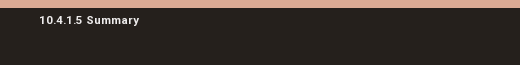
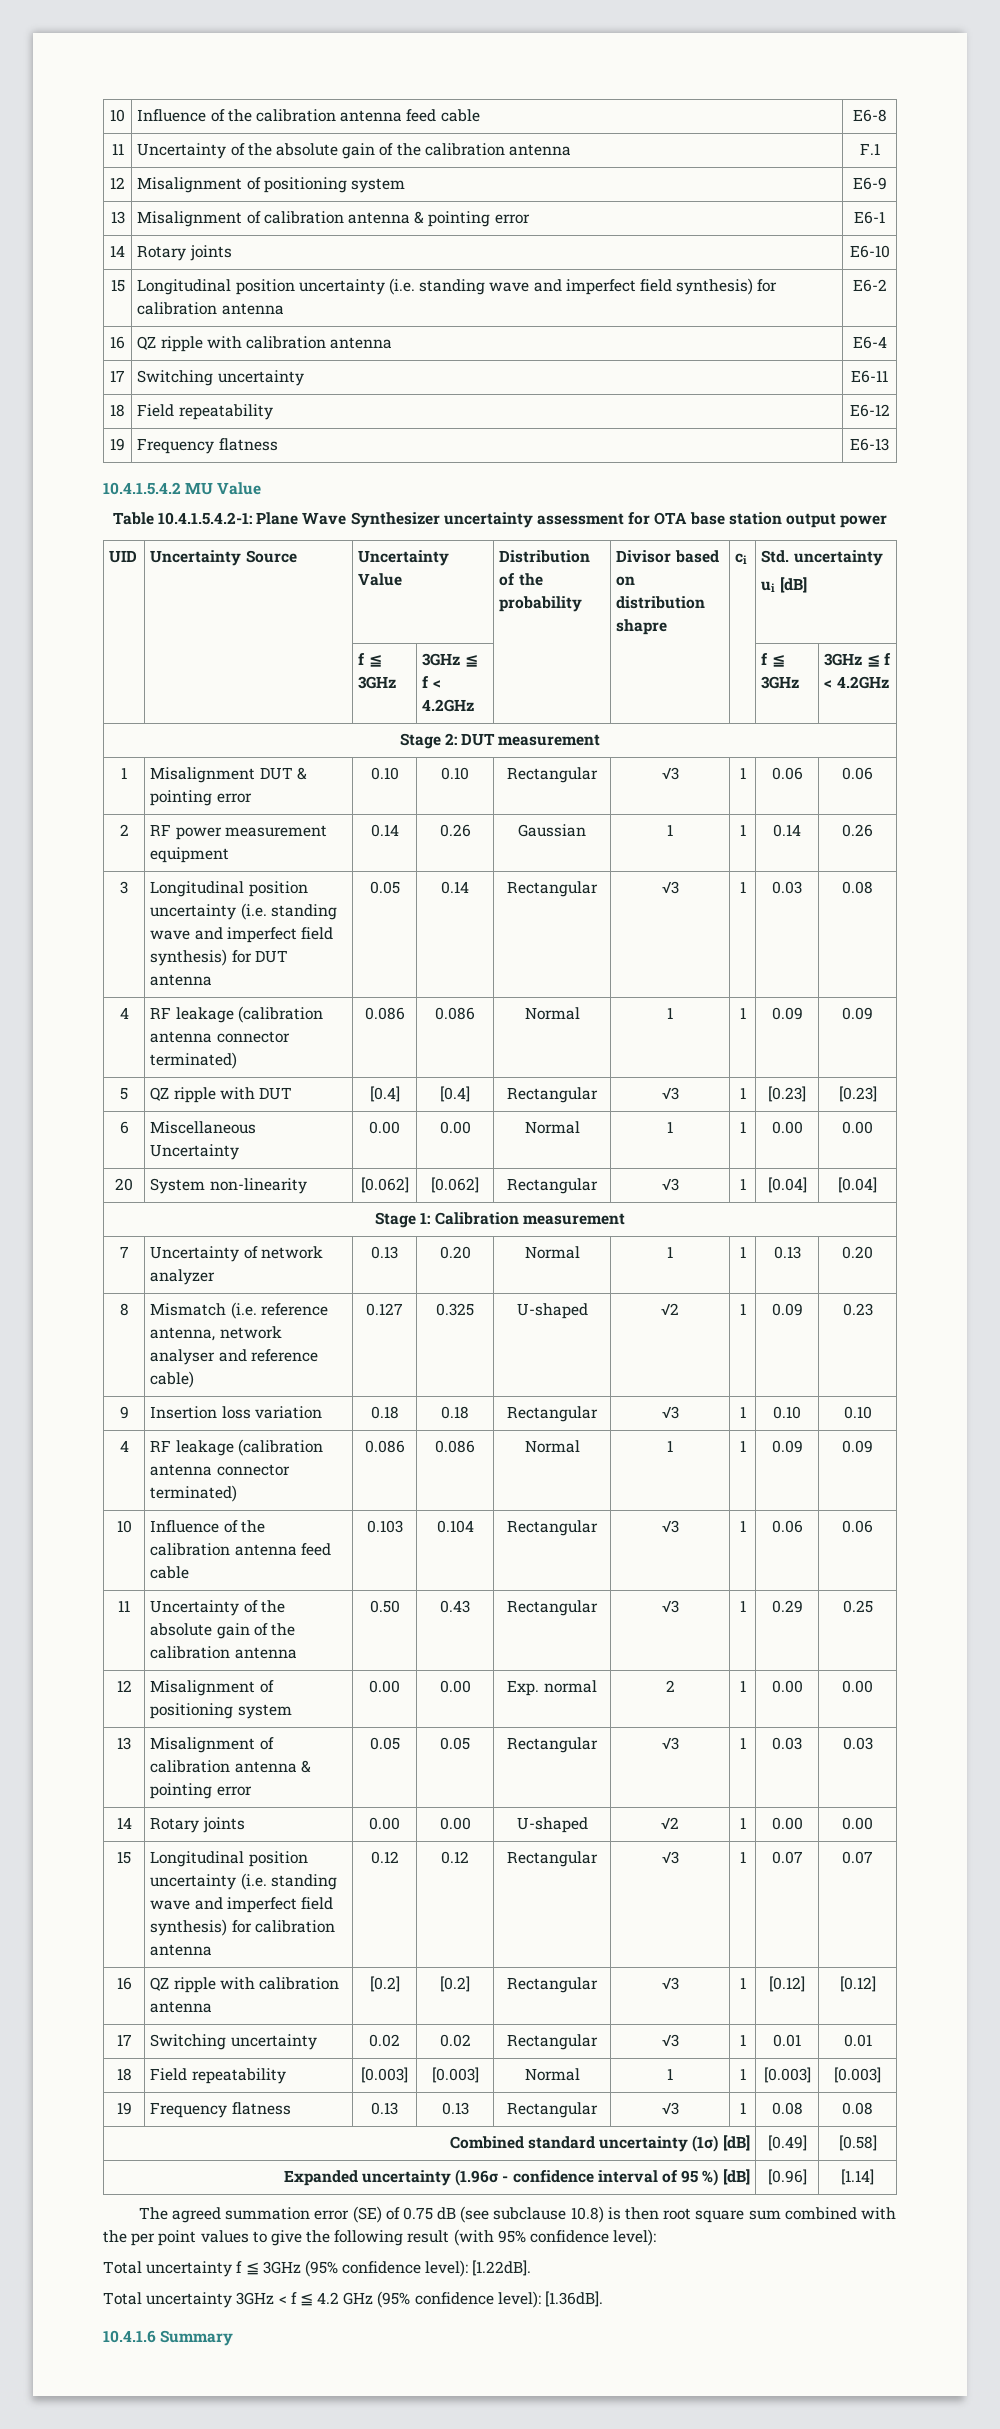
[39,16,83,24] 10.4.1.5 -> [110,109,125,122] [137,109,480,122] [852,109,887,122] [111,143,124,155] [137,143,571,159] [859,143,880,155] [110,177,125,189] [137,177,406,193] [852,177,887,190] [110,211,125,224] [137,211,530,227] [854,211,885,224] [110,245,125,257] [137,245,232,261] [849,245,890,258] [110,279,125,292] [137,278,778,295] [137,302,284,315] [852,279,887,292] [110,336,125,349] [137,336,393,352] [852,336,887,349] [110,370,125,382] [137,370,304,386] [851,370,888,383] [110,404,125,417] [137,404,273,420] [849,404,890,417] [110,438,125,451] [137,438,278,454] [850,438,889,451] [103,482,262,495] [112,512,888,528] [109,550,138,563] [150,550,297,566] [358,550,450,566] [358,573,403,586] [499,550,591,563] [499,573,543,586] [499,596,583,612] [616,550,719,563] [616,576,636,586] [616,596,706,609] [616,619,668,635] [735,553,748,564] [761,550,883,566] [761,577,807,593] [358,653,382,667] [358,676,397,689] [422,653,478,667] [422,676,441,688] [422,699,475,712] [761,653,785,667] [761,676,800,689] [824,653,891,667] [824,676,889,689] [399,733,601,749] [121,767,127,779] [150,767,307,783] [150,790,252,806] [370,767,399,780] [441,767,470,780] [507,767,598,783] [661,767,679,780] [739,767,746,779] [771,767,803,780] [842,767,873,780] [119,824,129,836] [150,824,327,840] [150,847,230,863] [370,824,399,837] [439,824,471,837] [518,824,586,837] [667,824,673,836] [739,824,746,836] [773,824,801,837] [842,824,873,837] [120,881,128,894] [150,881,308,897] [150,903,337,920] [150,927,334,943] [150,949,288,966] [150,974,213,986] [369,881,400,894] [441,881,470,894] [507,881,598,897] [661,881,679,894] [739,881,746,893] [772,881,802,894] [842,881,873,894] [119,1007,129,1019] [150,1006,323,1023] [150,1031,290,1043] [150,1052,238,1069] [364,1007,405,1020] [435,1007,476,1020] [524,1007,580,1020] [667,1007,673,1019] [739,1007,746,1019] [771,1007,803,1020] [842,1007,873,1020] [120,1087,128,1100] [150,1087,293,1103] [369,1086,400,1102] [440,1086,471,1102] [507,1087,598,1103] [661,1087,679,1100] [739,1087,746,1099] [768,1086,806,1102] [838,1086,877,1102] [119,1121,129,1134] [150,1121,257,1134] [150,1144,240,1160] [369,1121,400,1134] [439,1121,471,1134] [524,1121,580,1134] [667,1121,673,1133] [739,1121,746,1133] [771,1121,803,1134] [842,1121,873,1134] [115,1178,133,1191] [150,1178,307,1194] [360,1177,409,1193] [431,1177,480,1193] [507,1178,598,1194] [661,1178,679,1191] [739,1178,746,1190] [767,1177,807,1193] [838,1177,877,1193] [375,1212,625,1228] [119,1246,129,1258] [150,1246,323,1262] [150,1269,216,1285] [371,1246,398,1259] [439,1246,471,1259] [524,1246,580,1259] [667,1246,673,1258] [739,1246,746,1258] [773,1246,801,1259] [842,1246,873,1259] [119,1303,129,1316] [150,1302,328,1319] [150,1326,282,1341] [150,1349,318,1365] [150,1371,195,1388] [366,1303,403,1316] [436,1303,475,1316] [516,1303,588,1319] [661,1303,679,1315] [739,1303,746,1315] [771,1303,803,1316] [842,1303,873,1316] [119,1406,129,1419] [150,1406,322,1419] [370,1406,399,1419] [441,1406,470,1419] [507,1406,598,1422] [661,1406,679,1419] [739,1406,746,1418] [773,1406,801,1419] [843,1406,872,1419] [119,1440,129,1452] [150,1439,323,1456] [150,1464,290,1476] [150,1485,238,1502] [364,1440,405,1453] [435,1440,476,1453] [524,1440,580,1453] [667,1440,673,1452] [739,1440,746,1452] [771,1440,803,1453] [842,1440,873,1453] [116,1520,132,1533] [150,1520,265,1533] [150,1543,331,1556] [150,1566,190,1579] [366,1520,403,1533] [436,1520,474,1533] [507,1520,598,1536] [661,1520,679,1533] [739,1520,746,1532] [771,1520,803,1533] [842,1520,873,1533] [118,1600,130,1612] [150,1600,285,1616] [150,1623,296,1639] [150,1646,297,1659] [369,1600,400,1613] [440,1600,471,1613] [507,1600,598,1616] [661,1600,679,1613] [739,1600,746,1612] [771,1600,803,1613] [842,1600,873,1613] [116,1680,132,1692] [150,1680,274,1696] [150,1703,292,1719] [369,1680,400,1693] [439,1680,471,1693] [507,1680,597,1696] [665,1680,675,1692] [739,1680,746,1692] [771,1680,803,1693] [842,1680,873,1693] [117,1737,131,1750] [150,1737,274,1753] [150,1760,311,1773] [150,1783,252,1799] [369,1737,400,1750] [440,1737,471,1750] [507,1737,598,1753] [661,1737,679,1750] [739,1737,746,1749] [772,1737,802,1750] [842,1737,873,1750] [116,1817,132,1829] [150,1817,245,1833] [369,1817,400,1830] [439,1817,471,1830] [516,1817,588,1833] [661,1817,679,1829] [739,1817,746,1829] [771,1817,803,1830] [842,1817,873,1830] [117,1851,131,1864] [150,1851,308,1867] [150,1873,337,1890] [150,1897,334,1913] [150,1919,335,1936] [150,1944,213,1956] [370,1851,399,1864] [441,1851,470,1864] [507,1851,598,1867] [661,1851,679,1864] [739,1851,746,1863] [771,1851,803,1864] [842,1851,873,1864] [116,1977,132,1990] [150,1977,340,1993] [150,2001,213,2013] [369,1976,400,1992] [440,1976,471,1992] [507,1977,598,1993] [661,1977,679,1990] [739,1977,746,1989] [769,1976,805,1992] [839,1976,876,1992] [116,2034,132,2046] [150,2034,317,2050] [369,2034,400,2047] [439,2034,471,2047] [507,2034,598,2050] [661,2034,679,2047] [739,2034,746,2046] [773,2034,801,2047] [843,2034,872,2047] [116,2068,132,2081] [150,2068,286,2084] [361,2067,408,2083] [431,2067,479,2083] [524,2068,580,2081] [667,2068,673,2080] [739,2068,746,2080] [763,2067,811,2083] [834,2067,881,2083] [116,2102,132,2115] [150,2102,291,2118] [371,2102,398,2115] [441,2102,469,2115] [507,2102,598,2118] [661,2102,679,2115] [739,2102,746,2114] [771,2102,803,2115] [842,2102,873,2115] [449,2135,750,2152] [767,2135,807,2151] [838,2135,877,2151] [283,2169,750,2186] [767,2169,807,2185] [841,2169,874,2185] [138,2206,896,2223] [103,2229,657,2246] [103,2260,532,2277] [103,2291,604,2308] [103,2330,156,2343] 10 | Influence of the calibration antenna feed cable | E6-8 // 11 | Uncertainty of the absolute gain of the calibration antenna | F.1 // 12 | Misalignment of positioning system | E6-9 // 13 | Misalignment of calibration antenna & pointing error | E6-1 // 14 | Rotary joints | E6-10 // 15 | Longitudinal position uncertainty (i.e. standing wave and imperfect field synthesis) for calibration antenna | E6-2 // 16 | QZ ripple with calibration antenna | E6-4 // 17 | Switching uncertainty | E6-11 // 18 | Field repeatability | E6-12 // 19 | Frequency flatness | E6-13 // 10.4.1.5.4.2 MU Value // Table 10.4.1.5.4.2-1: Plane Wave Synthesizer uncertainty assessment for OTA base station output power // UID | Uncertainty Source | Uncertainty Value | Distribution of the probability | Divisor based on distribution shapre | ci | Std. uncertainty // ui [dB] // | | f ≦ 3GHz | 3GHz ≦ f < 4.2GHz | | | | f ≦ 3GHz | 3GHz ≦ f < 4.2GHz // Stage 2: DUT measurement // 1 | Misalignment DUT & pointing error | 0.10 | 0.10 | Rectangular | √3 | 1 | 0.06 | 0.06 // 2 | RF power measurement equipment | 0.14 | 0.26 | Gaussian | 1 | 1 | 0.14 | 0.26 // 3 | Longitudinal position uncertainty (i.e. standing wave and imperfect field synthesis) for DUT antenna | 0.05 | 0.14 | Rectangular | √3 | 1 | 0.03 | 0.08 // 4 | RF leakage (calibration antenna connector terminated) | 0.086 | 0.086 | Normal | 1 | 1 | 0.09 | 0.09 // 5 | QZ ripple with DUT | [0.4] | [0.4] | Rectangular | √3 | 1 | [0.23] | [0.23] // 6 | Miscellaneous Uncertainty | 0.00 | 0.00 | Normal | 1 | 1 | 0.00 | 0.00 // 20 | System non-linearity | [0.062] | [0.062] | Rectangular | √3 | 1 | [0.04] | [0.04] // Stage 1: Calibration measurement // 7 | Uncertainty of network analyzer | 0.13 | 0.20 | Normal | 1 | 1 | 0.13 | 0.20 // 8 | Mismatch (i.e. reference antenna, network analyser and reference cable) | 0.127 | 0.325 | U-shaped | √2 | 1 | 0.09 | 0.23 // 9 | Insertion loss variation | 0.18 | 0.18 | Rectangular | √3 | 1 | 0.10 | 0.10 // 4 | RF leakage (calibration antenna connector terminated) | 0.086 | 0.086 | Normal | 1 | 1 | 0.09 | 0.09 // 10 | Influence of the calibration antenna feed cable | 0.103 | 0.104 | Rectangular | √3 | 1 | 0.06 | 0.06 // 11 | Uncertainty of the absolute gain of the calibration antenna | 0.50 | 0.43 | Rectangular | √3 | 1 | 0.29 | 0.25 // 12 | Misalignment of positioning system | 0.00 | 0.00 | Exp. normal | 2 | 1 | 0.00 | 0.00 // 13 | Misalignment of calibration antenna & pointing error | 0.05 | 0.05 | Rectangular | √3 | 1 | 0.03 | 0.03 // 14 | Rotary joints | 0.00 | 0.00 | U-shaped | √2 | 1 | 0.00 | 0.00 // 15 | Longitudinal position uncertainty (i.e. standing wave and imperfect field synthesis) for calibration antenna | 0.12 | 0.12 | Rectangular | √3 | 1 | 0.07 | 0.07 // 16 | QZ ripple with calibration antenna | [0.2] | [0.2] | Rectangular | √3 | 1 | [0.12] | [0.12] // 17 | Switching uncertainty | 0.02 | 0.02 | Rectangular | √3 | 1 | 0.01 | 0.01 // 18 | Field repeatability | [0.003] | [0.003] | Normal | 1 | 1 | [0.003] | [0.003] // 19 | Frequency flatness | 0.13 | 0.13 | Rectangular | √3 | 1 | 0.08 | 0.08 // Combined standard uncertainty (1σ) [dB] | [0.49] | [0.58] // Expanded uncertainty (1.96σ - confidence interval of 95 %) [dB] | [0.96] | [1.14] // The agreed summation error (SE) of 0.75 dB (see subclause 10.8) is then root square sum combined with the per point values to give the following result (with 95% confidence level): // Total uncertainty f ≦ 3GHz (95% confidence level): [1.22dB]. // Total uncertainty 3GHz < f ≦ 4.2 GHz (95% confidence level): [1.36dB]. // 10.4.1.6

